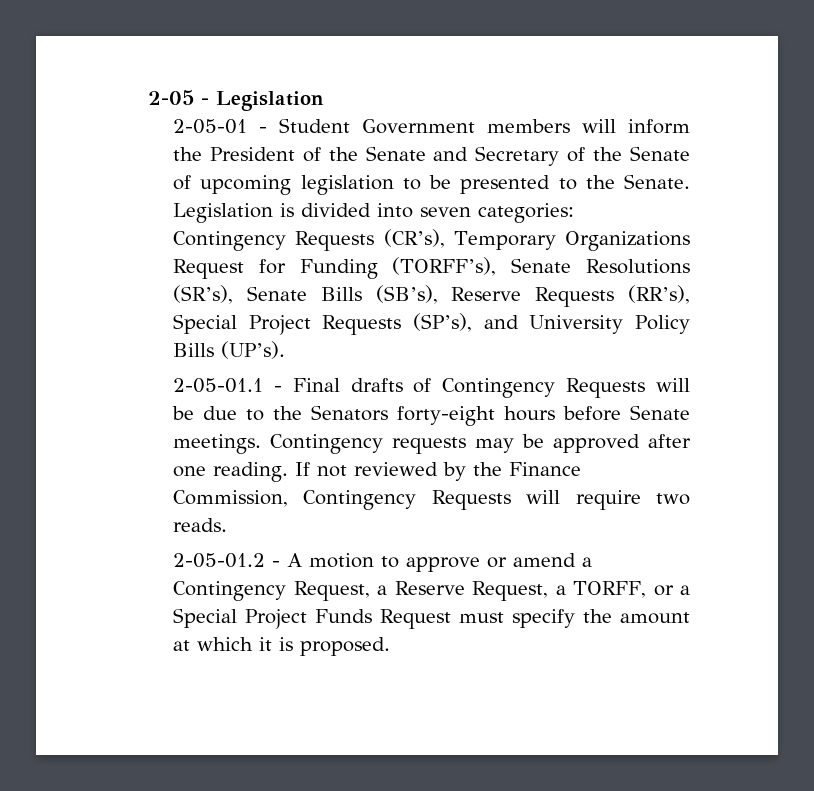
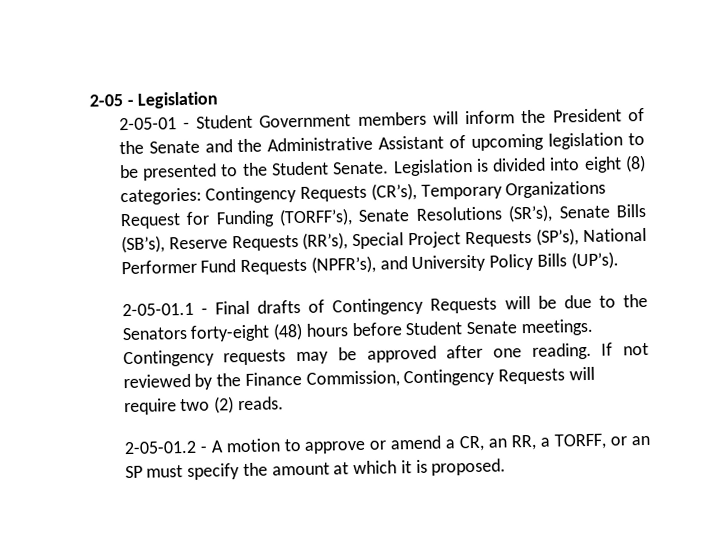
[475,146,690,166] Secretary of the Senate -> [237,135,445,153] the Administrative Assistant
(615, 182) none -> [270,161,329,176] Student
[420,207,472,217] seven -> [583,154,646,174] eight (8)
(473, 322) none -> [583,227,648,243] [120,255,376,276] National Performer Fund Requests (NPFR’s),
(496, 416) none -> [273,322,304,341] (48)
(622, 413) none -> [405,321,463,336] Student
(691, 499) none -> [214,396,235,414] (2)
[173,581,690,601] [173,608,452,629] Contingency Request, a Reserve Request, a TORFF, or a Special Project Funds Request -> [459,433,650,452] [124,465,143,479] CR, an RR, a TORFF, or an SP

